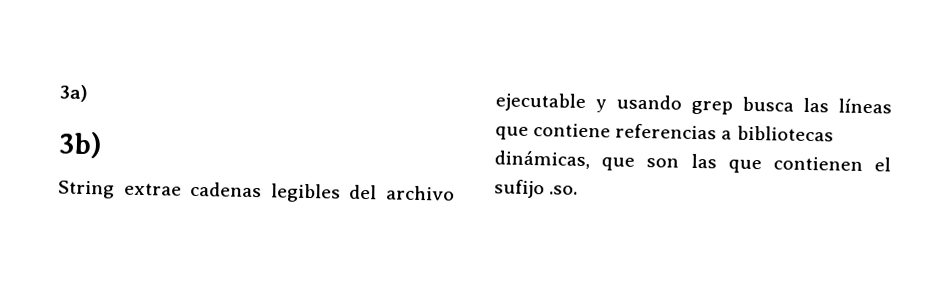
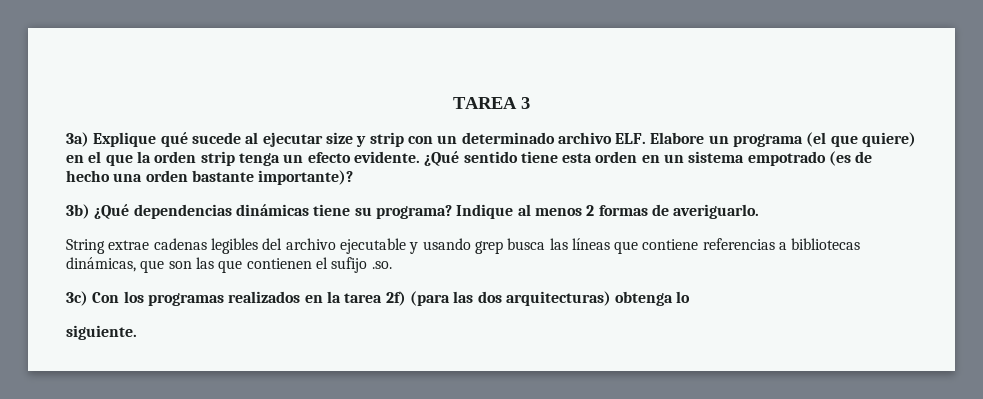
(59, 93) none -> [453,97,530,109] TAREA 3 //
[58,131,103,159] // 3b) -> [93,132,917,147] [66,151,873,166] [66,170,354,185] [66,204,760,219] Explique qué sucede al ejecutar size y strip con un determinado archivo ELF. Elabore un programa (el que quiere) en el que la orden strip tenga un efecto evidente. ¿Qué sentido tiene esta orden en un sistema empotrado (es de hecho una orden bastante importante)? // 3b) ¿Qué dependencias dinámicas tiene su programa? Indique al menos 2 formas de averiguarlo.
(579, 190) none -> [66,291,691,306] [66,325,137,340] // 3c) Con los programas realizados en la tarea 2f) (para las dos arquitecturas) obtenga lo // siguiente.

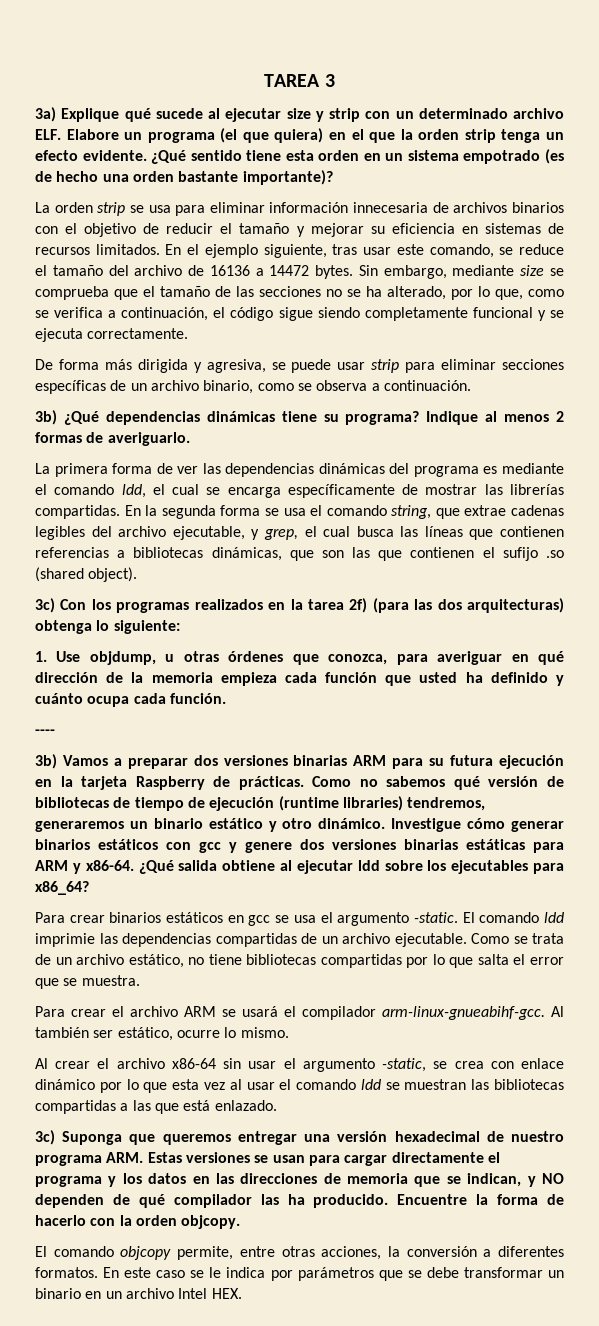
[862,132,917,147] quiere) -> [274,128,324,143] quiera)
(354, 177) none -> [35,202,564,216] [35,223,565,237] [35,244,565,258] [35,265,564,279] [35,286,564,300] [35,307,564,321] [35,328,189,342] [35,359,564,373] [35,380,471,394] // La orden strip se usa para eliminar información innecesaria de archivos binarios con el objetivo de reducir el tamaño y mejorar su eficiencia en sistemas de recursos limitados. En el ejemplo siguiente, tras usar este comando, se reduce el tamaño del archivo de 16136 a 14472 bytes. Sin embargo, mediante size se comprueba que el tamaño de las secciones no se ha alterado, por lo que, como se verifica a continuación, el código sigue siendo completamente funcional y se ejecuta correctamente. // De forma más dirigida y agresiva, se puede usar strip para eliminar secciones específicas de un archivo binario, como se observa a continuación.
[66,239,105,254] String -> [35,463,565,477] [35,484,564,498] [35,505,460,519] La primera forma de ver las dependencias dinámicas del programa es mediante el comando ldd, el cual se encarga específicamente de mostrar las librerías compartidas. En la segunda forma se usa el comando string, que
[339,238,503,254] ejecutable y usando grep -> [172,526,351,540] ejecutable, y grep, el cual
[642,239,699,250] contiene -> [499,526,564,537] contienen
[371,261,392,269] .so. -> [546,550,564,558] [35,567,138,582] .so (shared object).
[66,325,137,340] // siguiente. -> [113,620,180,634] [35,651,564,665] [35,672,564,686] [35,693,226,707] [35,729,55,735] [35,754,565,769] [35,776,565,790] [35,796,486,811] [35,818,565,832] [35,839,564,853] [35,860,564,874] [35,881,89,895] [35,912,564,926] [35,933,564,947] [35,954,565,968] [35,975,140,989] [35,1006,564,1020] [35,1027,289,1041] [35,1058,564,1072] [35,1079,564,1093] [35,1100,277,1114] [35,1130,564,1145] [35,1152,500,1166] [35,1173,564,1187] [35,1194,564,1208] [35,1215,241,1229] [35,1246,564,1260] [35,1267,564,1281] [35,1288,242,1299] siguiente: // 1. Use objdump, u otras órdenes que conozca, para averiguar en qué dirección de la memoria empieza cada función que usted ha definido y cuánto ocupa cada función. // ---- // 3b) Vamos a preparar dos versiones binarias ARM para su futura ejecución en la tarjeta Raspberry de prácticas. Como no sabemos qué versión de bibliotecas de tiempo de ejecución (runtime libraries) tendremos, generaremos un binario estático y otro dinámico. Investigue cómo generar binarios estáticos con gcc y genere dos versiones binarias estáticas para ARM y x86-64. ¿Qué salida obtiene al ejecutar ldd sobre los ejecutables para x86_64? // Para crear binarios estáticos en gcc se usa el argumento -static. El comando ldd imprimie las dependencias compartidas de un archivo ejecutable. Como se trata de un archivo estático, no tiene bibliotecas compartidas por lo que salta el error que se muestra. // Para crear el archivo ARM se usará el compilador arm-linux-gnueabihf-gcc. Al también ser estático, ocurre lo mismo. // Al crear el archivo x86-64 sin usar el argumento -static, se crea con enlace dinámico por lo que esta vez al usar el comando ldd se muestran las bibliotecas compartidas a las que está enlazado. // 3c) Suponga que queremos entregar una versión hexadecimal de nuestro programa ARM. Estas versiones se usan para cargar directamente el programa y los datos en las direcciones de memoria que se indican, y NO dependen de qué compilador las ha producido. Encuentre la forma de hacerlo con la orden objcopy. // El comando objcopy permite, entre otras acciones, la conversión a diferentes formatos. En este caso se le indica por parámetros que se debe transformar un binario en un archivo Intel HEX.

